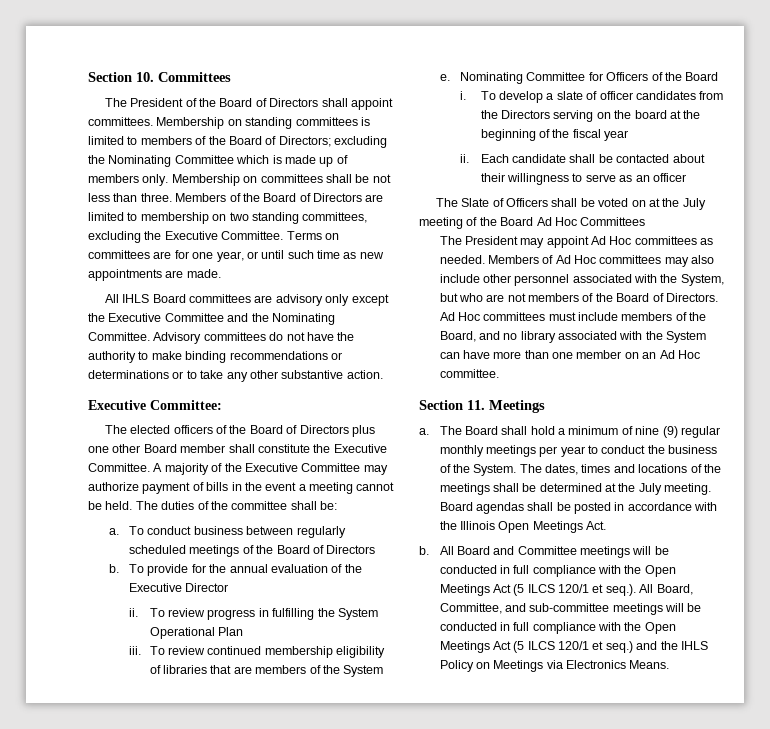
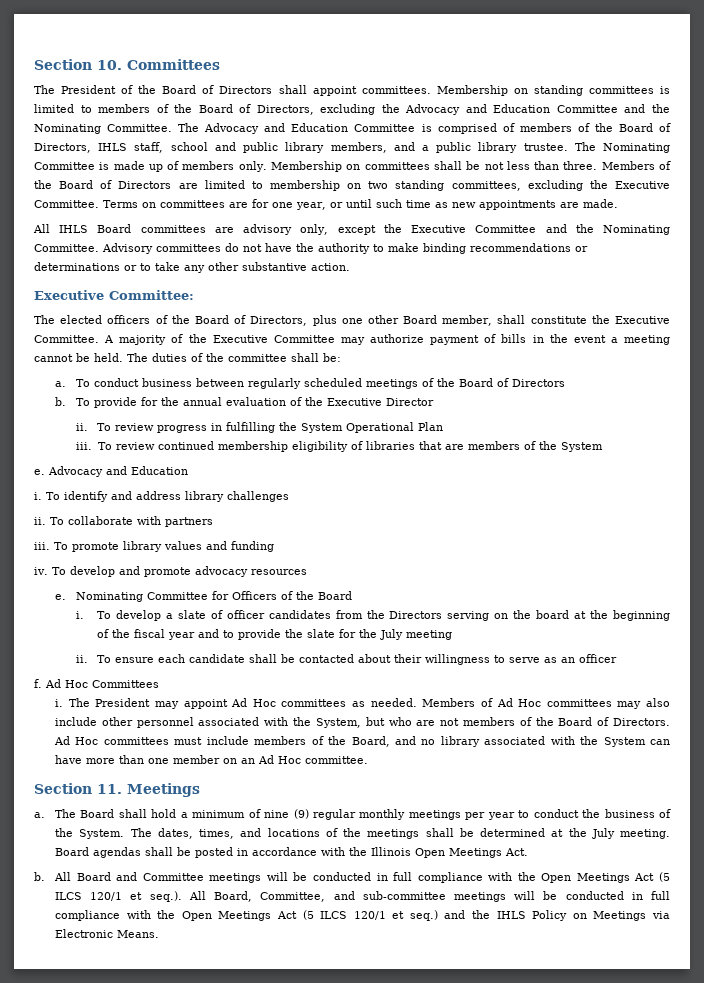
[278,136,387,148] [88,155,270,167] Directors; excluding the Nominating Committee which -> [256,104,670,115] [34,123,671,134] [34,142,670,153] [34,162,95,170] Directors, excluding the Advocacy and Education Committee and the Nominating Committee. The Advocacy and Education Committee is comprised of members of the Board of Directors, IHLS staff, school and public library members, and a public library trustee. The Nominating Committee
[325,294,350,306] only -> [300,224,329,235] only,
[299,425,349,434] Directors -> [250,316,308,326] Directors,
[180,444,226,453] member -> [442,315,493,326] member,
(384, 671) none -> [34,466,188,477] [34,491,289,502] [34,516,213,527] [34,541,274,552] [34,566,307,577] // e. Advocacy and Education // i. To identify and address library challenges // ii. To collaborate with partners // iii. To promote library values and funding // iv. To develop and promote advocacy resources
[460,154,509,163] // ii. Each -> [198,629,453,640] [76,654,186,663] and to provide the slate for the July meeting // ii. To ensure each
[435,198,706,210] [419,217,534,229] The Slate of Officers shall be voted on at the July meeting of the Board -> [34,679,42,688] f.
(646, 221) none -> [55,699,64,707] i.
[581,464,611,473] times -> [199,829,235,839] times,
[566,660,627,669] Electronics -> [55,929,114,938] Electronic

